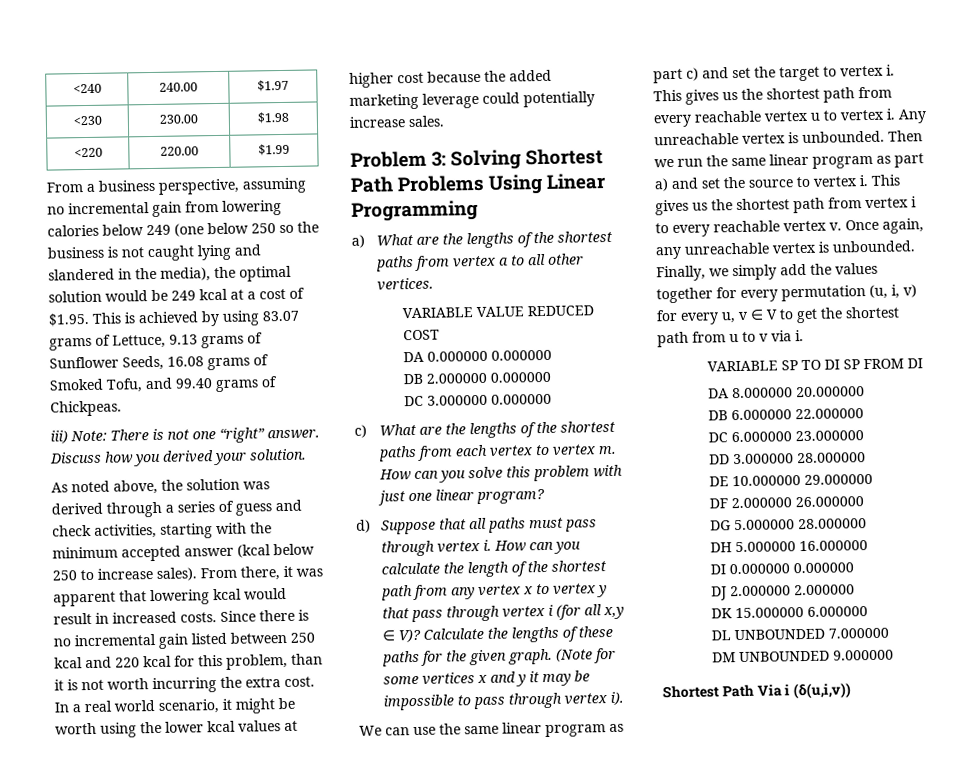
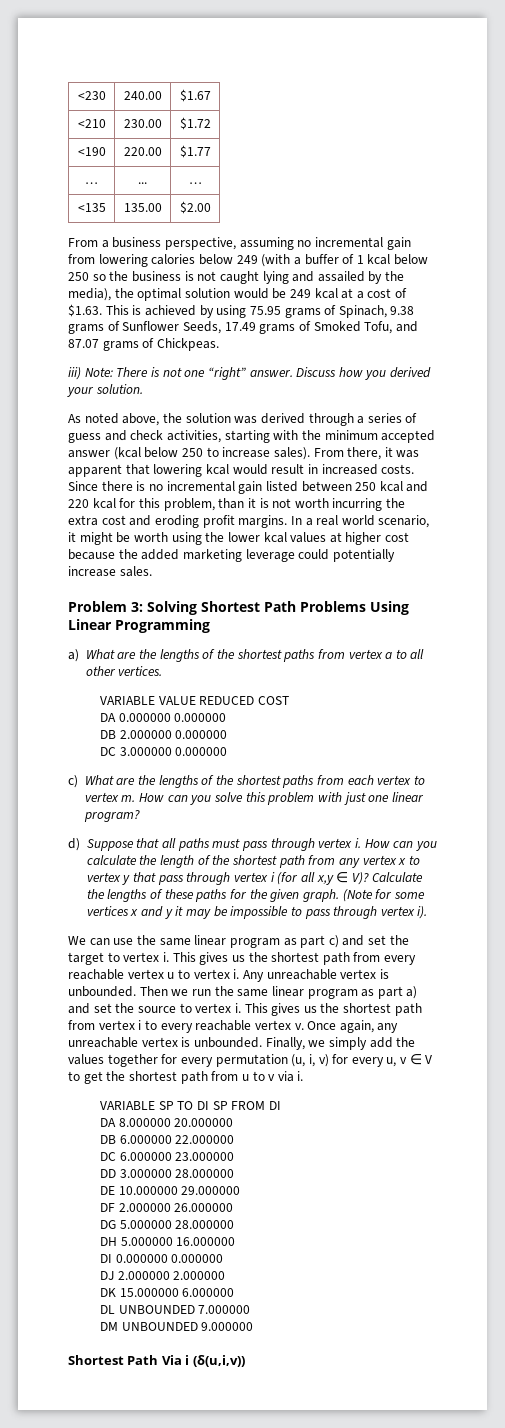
[72,83,102,94] <240 -> [77,91,106,100] <230
[257,79,289,92] [72,115,102,126] $1.97 // <230 -> [179,89,211,102] [77,119,106,128] $1.67 // <210
[257,111,289,124] [73,147,103,158] $1.98 // <220 -> [179,117,211,130] [77,147,106,156] $1.72 // <190
[258,143,290,156] $1.99 -> [179,145,211,158] [85,182,98,184] [138,182,147,184] [188,182,202,184] [77,203,106,212] [123,203,162,212] [179,201,211,214] $1.77 // … | ... | … // <135 | 135.00 | $2.00
[174,223,204,237] (one -> [261,254,391,267] (with a buffer of 1 kcal
[48,268,132,281] slandered in -> [317,271,383,284] assailed by
[48,312,90,327] $1.95. -> [68,304,102,317] $1.63.
[262,310,299,322] [49,334,198,351] 83.07 grams of Lettuce, 9.13 -> [249,305,415,318] 75.95 grams of Spinach, 9.38
[167,356,204,367] 16.08 -> [224,322,256,331] 17.49
[175,378,213,389] 99.40 -> [68,339,99,348] 87.07
[284,676,315,688] cost. -> [101,515,288,528] cost and eroding profit margins.

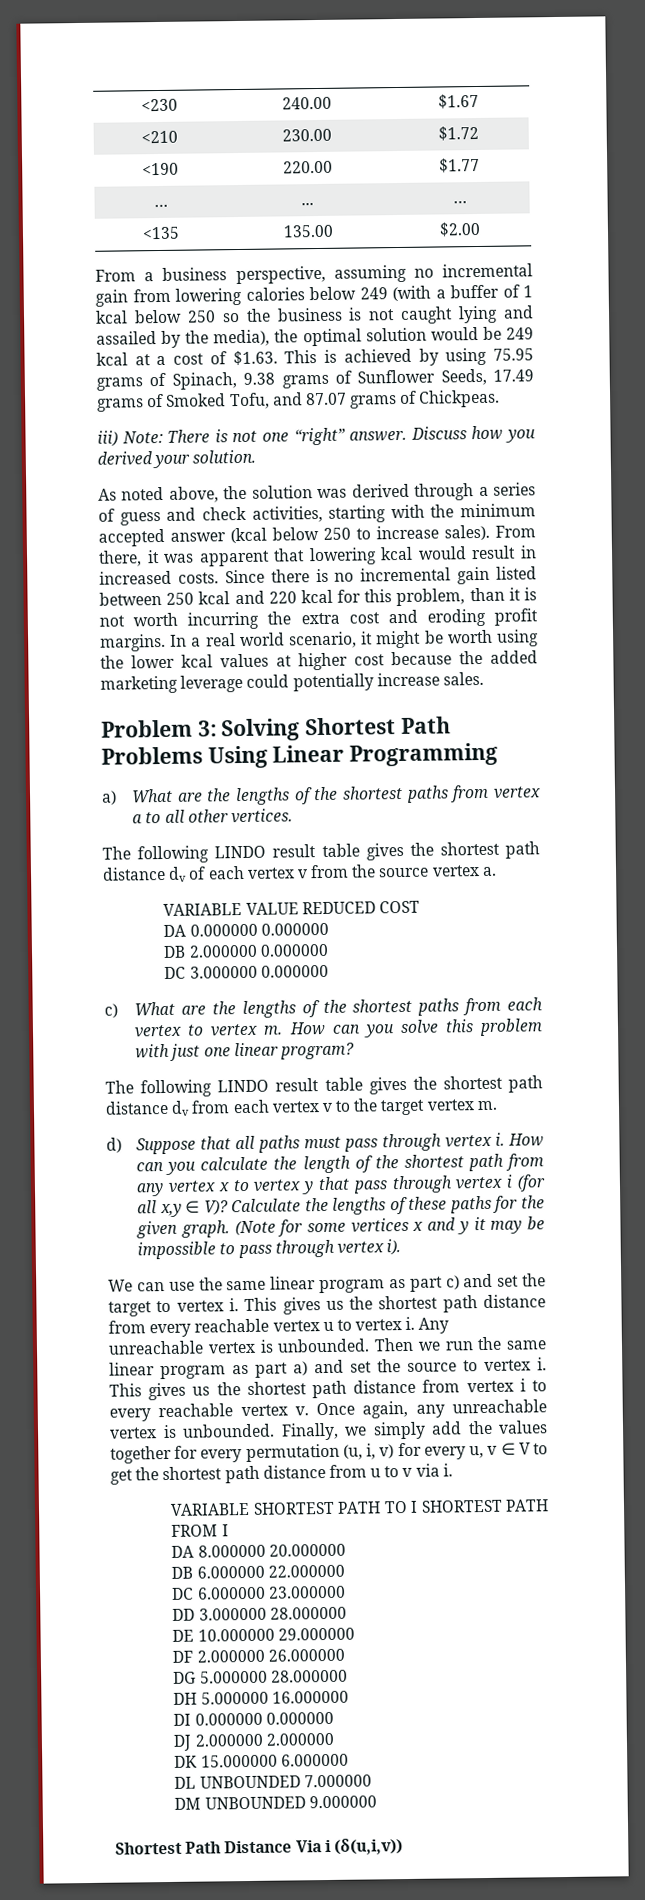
(163, 671) none -> [102,841,540,864] [102,864,497,882] // The following LINDO result table gives the shortest path distance dv of each vertex v from the source vertex a.
(140, 816) none -> [105,1075,543,1098] [105,1098,498,1116] // The following LINDO result table gives the shortest path distance dv from each vertex v to the target vertex m.
(350, 958) none -> [483,1294,546,1309] distance
(422, 1009) none -> [353,1379,417,1394] distance
(208, 1077) none -> [262,1465,326,1479] distance
[158,1101,281,1110] SP TO DI SP FROM DI -> [252,1499,549,1515] [171,1524,229,1537] SHORTEST PATH TO I SHORTEST PATH FROM I
(159, 1360) none -> [224,1840,293,1854] Distance

